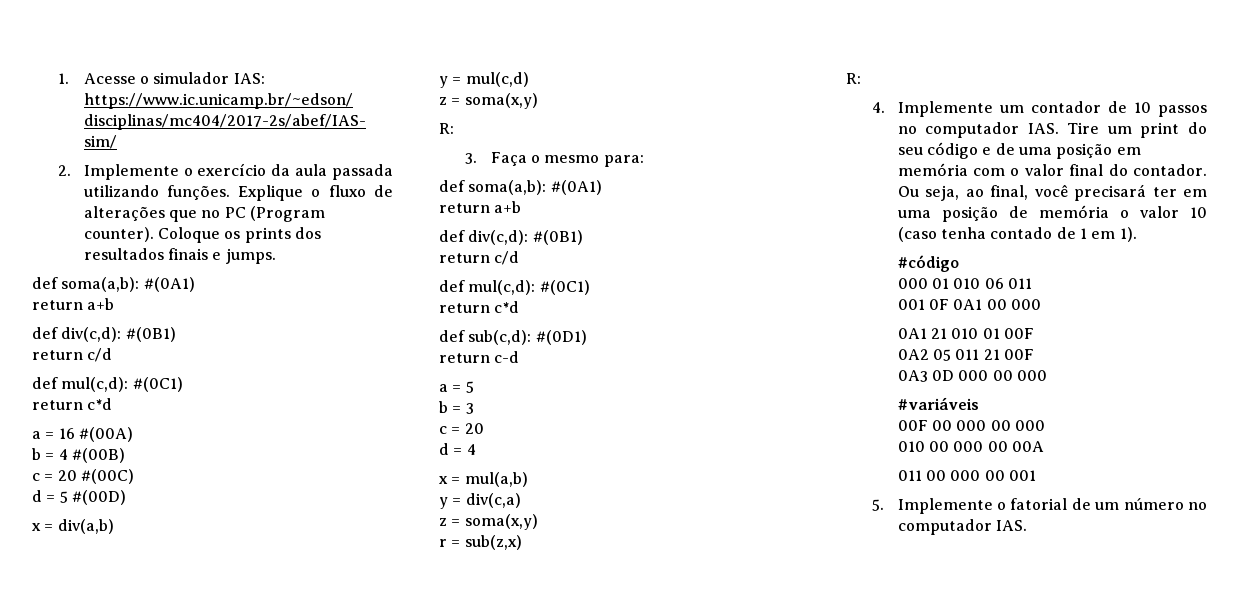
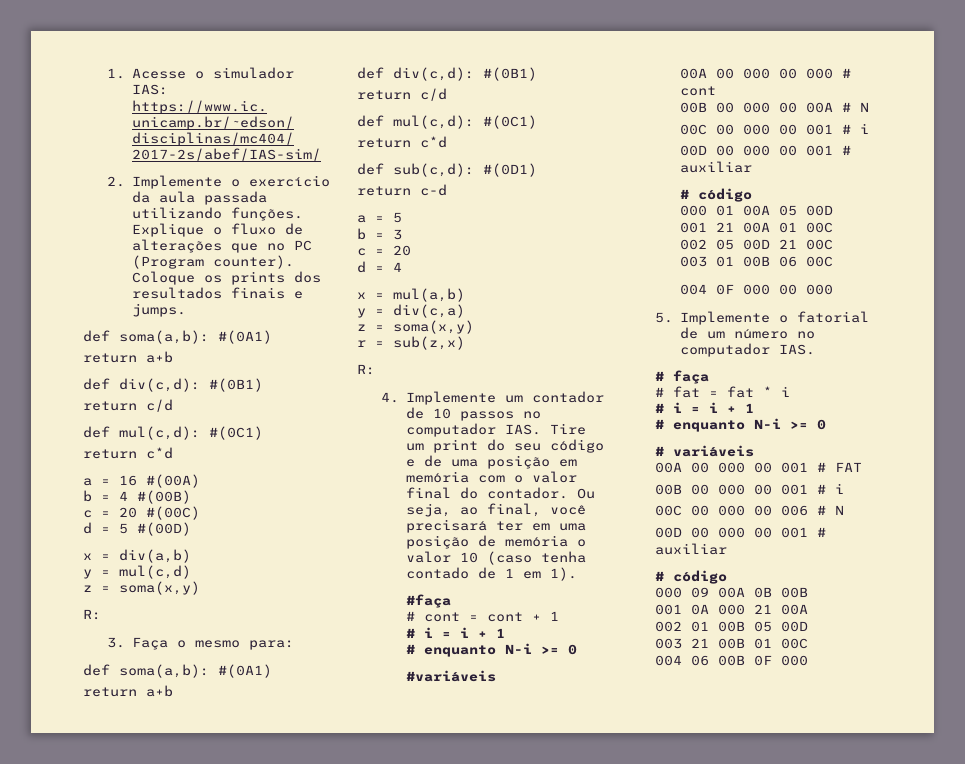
[897,255,959,272] [897,278,1032,289] [897,299,1041,310] [897,328,1034,339] [897,349,1034,361] [897,370,1047,382] #código // 000 01 010 06 011 // 001 0F 0A1 00 000 // 0A1 21 010 01 00F // 0A2 05 011 21 00F // 0A3 0D 000 00 000 -> [405,594,451,608] [405,611,559,622] [405,627,505,638] [405,643,577,657] #faça // # cont = cont + 1 // # i = i + 1 // # enquanto N-i >= 0
[897,420,928,431] 00F -> [679,68,707,79] 00A
[897,441,925,452] // 010 -> [841,68,851,78] [679,86,716,96] [679,102,707,113] # cont // 00B
[897,470,1036,481] // 011 00 000 00 001 -> [841,102,869,112] [679,123,869,135] [679,145,851,156] [679,161,752,173] [679,188,752,202] [679,205,833,216] [679,222,833,233] [679,239,833,250] [679,256,833,267] [679,284,833,295] # N // 00C 00 000 00 001 # i // 00D 00 000 00 001 # auxiliar // # código // 000 01 00A 05 00D // 001 21 00A 01 00C // 002 05 00D 21 00C // 003 01 00B 06 00C // 004 0F 000 00 000
(1027, 525) none -> [655,370,710,384] [655,386,791,398] [655,402,755,413] [655,418,827,432] [655,445,755,457] [655,462,863,473] [655,483,845,495] [655,505,845,516] [655,527,827,538] [655,543,728,555] [655,570,728,584] [655,587,809,598] [655,604,809,615] [655,621,809,632] [655,638,809,649] [655,655,809,666] // # faça // # fat = fat * i // # i = i + 1 // # enquanto N-i >= 0 // # variáveis // 00A 00 000 00 001 # FAT // 00B 00 000 00 001 # i // 00C 00 000 00 006 # N // 00D 00 000 00 001 # auxiliar // # código // 000 09 00A 0B 00B // 001 0A 000 21 00A // 002 01 00B 05 00D // 003 21 00B 01 00C // 004 06 00B 0F 000

